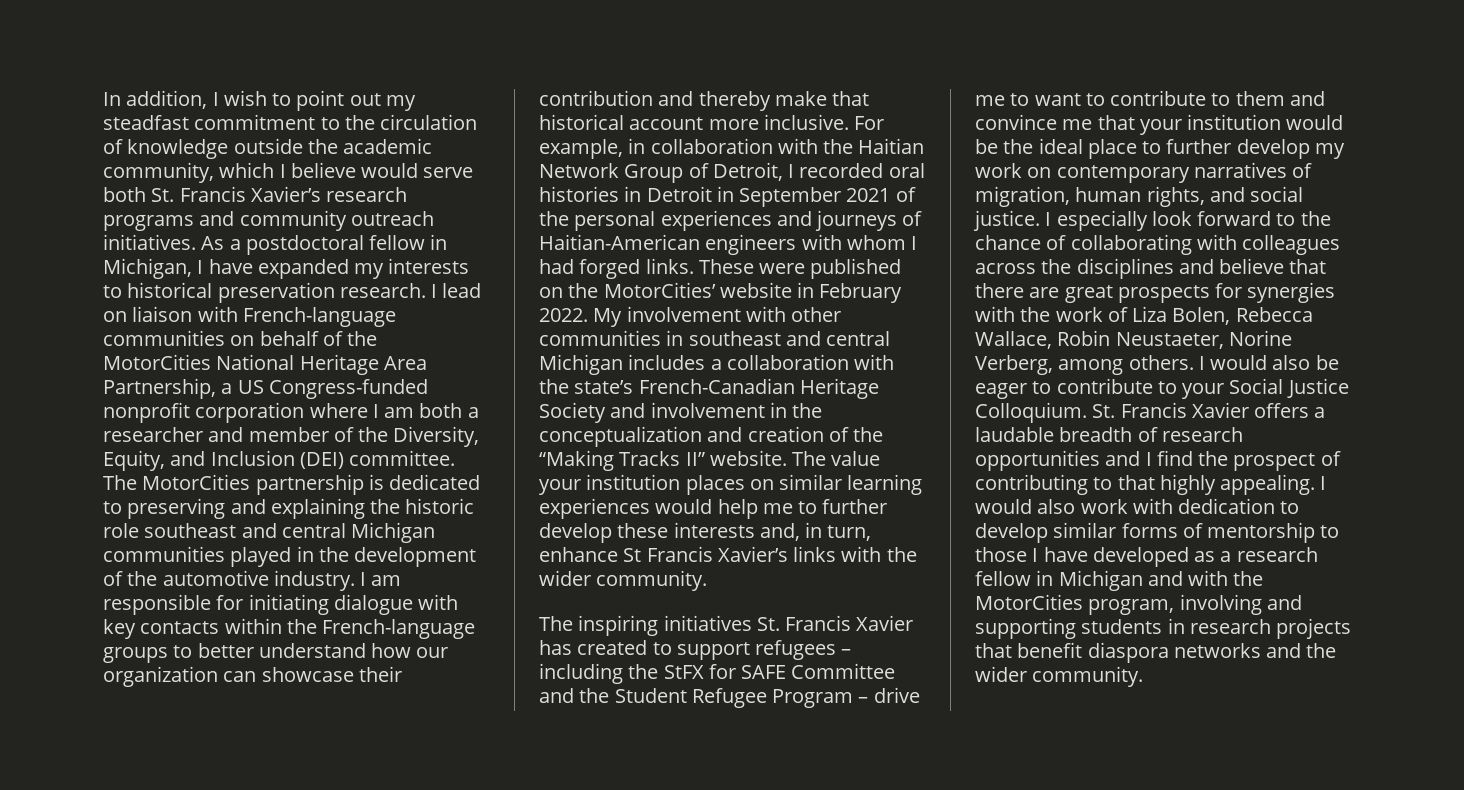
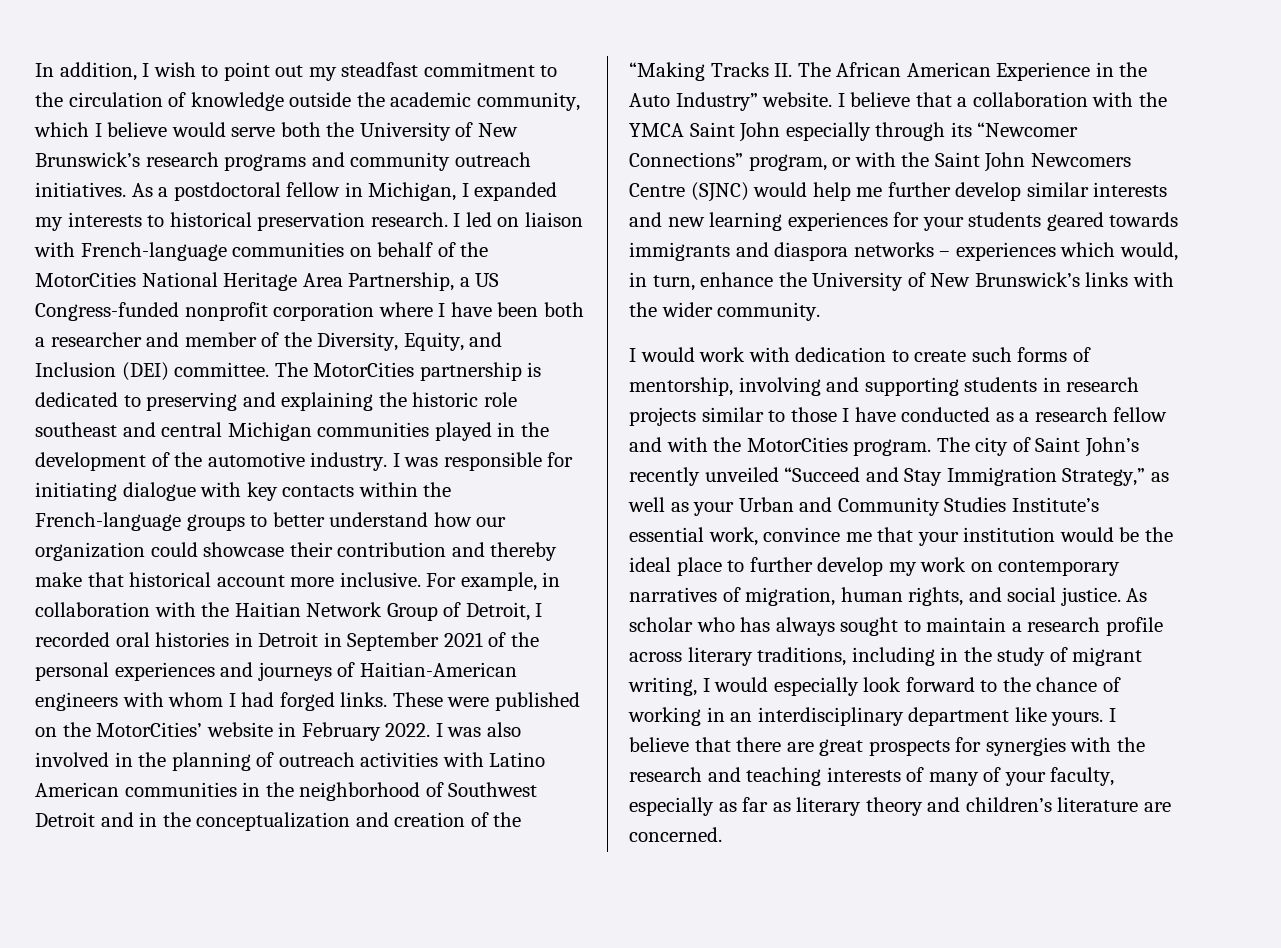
[151,186,321,202] St. Francis Xavier’s -> [326,122,518,141] [35,152,140,167] the University of New Brunswick’s
[208,259,253,274] have -> (469, 190) none
[442,283,482,298] lead -> [465,212,492,227] led
[384,407,415,418] am -> [450,302,539,317] have been
[371,575,402,586] am -> [404,457,439,467] was
[223,671,257,682] can -> [150,542,198,557] could
[593,306,842,327] [539,330,891,346] [539,354,895,375] [539,378,879,399] [539,402,765,423] My involvement with other communities in southeast and central Michigan includes a collaboration with the state’s French-Canadian Heritage Society and involvement -> [435,722,521,737] [35,752,546,771] [35,782,538,801] [35,812,134,827] I was also involved in the planning of outreach activities with Latino American communities in the neighborhood of Southwest Detroit and
[685,450,881,466] [539,474,923,495] [539,498,650,519] II” website. The value your institution places on similar learning experiences -> [774,62,1148,81] [629,92,1167,111] [629,122,1079,142] [629,152,1131,172] [629,182,749,202] II. The African American Experience in the Auto Industry” website. I believe that a collaboration with the YMCA Saint John especially through its “Newcomer Connections” program, or with the Saint John Newcomers Centre (SJNC)
[798,499,888,514] [539,522,872,543] [539,546,788,562] to further develop these interests and, in turn, enhance St Francis Xavier’s -> [887,182,1168,201] [629,212,1179,231] [629,242,1178,261] [629,272,1080,291] further develop similar interests and new learning experiences for your students geared towards immigrants and diaspora networks – experiences which would, in turn, enhance the University of New Brunswick’s
[539,615,914,636] [539,640,852,660] [539,663,896,684] [539,687,920,708] [975,90,1325,106] The inspiring initiatives St. Francis Xavier has created to support refugees – including the StFX for SAFE Committee and the Student Refugee Program – drive me to want to contribute to them and -> [629,347,1091,362] [629,377,1140,396] [629,407,1168,426] [629,437,1139,457] [629,467,1169,486] [628,497,1099,516] [629,527,758,546] I would work with dedication to create such forms of mentorship, involving and supporting students in research projects similar to those I have conducted as a research fellow and with the MotorCities program. The city of Saint John’s recently unveiled “Succeed and Stay Immigration Strategy,” as well as your Urban and Community Studies Institute’s essential work,
[1045,212,1052,226] I -> [1126,588,1148,602] [629,617,1163,636] [629,647,1143,666] [628,677,769,696] As scholar who has always sought to maintain a research profile across literary traditions, including in the study of migrant writing, I would
[1070,234,1341,255] [975,258,1214,279] collaborating with colleagues across the disciplines and -> [628,707,1116,726] working in an interdisciplinary department like yours. I
[1055,306,1313,325] [975,330,1292,349] [975,355,1339,375] [975,378,1349,399] [975,402,1326,423] [975,427,1243,442] [975,450,1341,471] [975,474,1327,495] [975,498,1300,514] [975,522,1340,543] [975,547,1318,567] [975,570,1264,591] [975,594,1302,615] [975,618,1352,639] [975,642,1337,663] [975,666,1144,687] work of Liza Bolen, Rebecca Wallace, Robin Neustaeter, Norine Verberg, among others. I would also be eager to contribute to your Social Justice Colloquium. St. Francis Xavier offers a laudable breadth of research opportunities and I find the prospect of contributing to that highly appealing. I would also work with dedication to develop similar forms of mentorship to those I have developed as a research fellow in Michigan and with the MotorCities program, involving and supporting students in research projects that benefit diaspora networks and the wider community. -> [629,767,1115,786] [629,797,1171,816] [629,827,722,842] research and teaching interests of many of your faculty, especially as far as literary theory and children’s literature are concerned.

